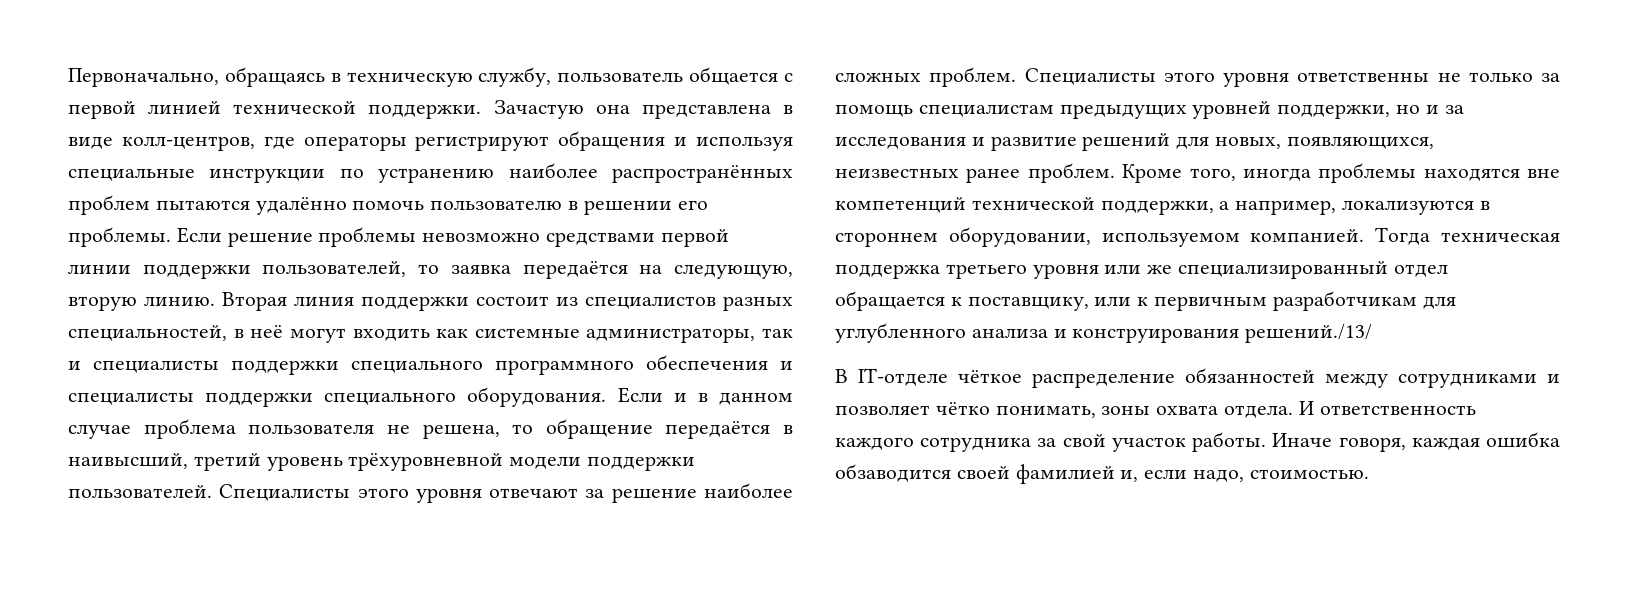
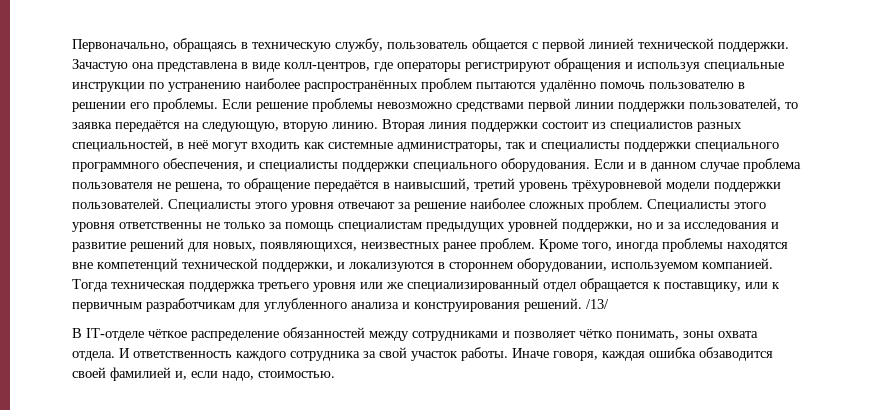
[646,355,768,370] обеспечения -> [163,158,243,171] обеспечения,
[348,453,504,471] трёхуровневной -> [572,178,662,192] трёхуровневой
[1219,200,1337,215] а например, -> [337,262,345,269] и
[1245,324,1373,343] решений./13/ -> [524,298,609,312] решений. /13/

